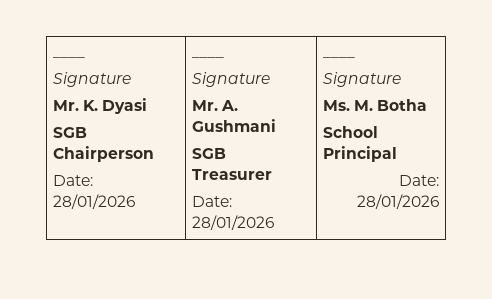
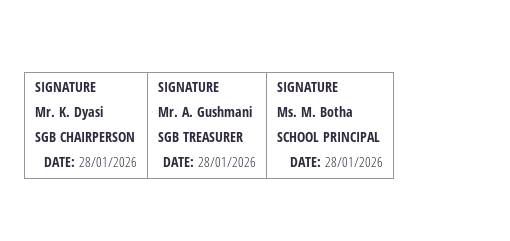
[53,57,86,58] [53,72,132,87] ____ // Signature -> [35,82,97,92] SIGNATURE
[53,146,155,162] [53,175,94,186] [53,194,136,209] [192,57,225,58] [192,72,271,87] Chairperson // Date: 28/01/2026 | ____ // Signature -> [59,132,135,142] [44,157,137,167] [158,82,220,92] CHAIRPERSON // DATE: 28/01/2026 | SIGNATURE
[192,169,273,180] [192,196,233,207] [192,215,275,230] [323,57,356,58] [323,72,402,87] Treasurer // Date: 28/01/2026 | ____ // Signature -> [182,132,243,142] [163,157,256,167] [277,82,339,92] TREASURER // DATE: 28/01/2026 | SIGNATURE
[323,126,379,138] [323,146,398,162] [398,175,439,186] School Principal // Date: -> [277,132,380,142] [290,157,322,167] SCHOOL PRINCIPAL // DATE:

